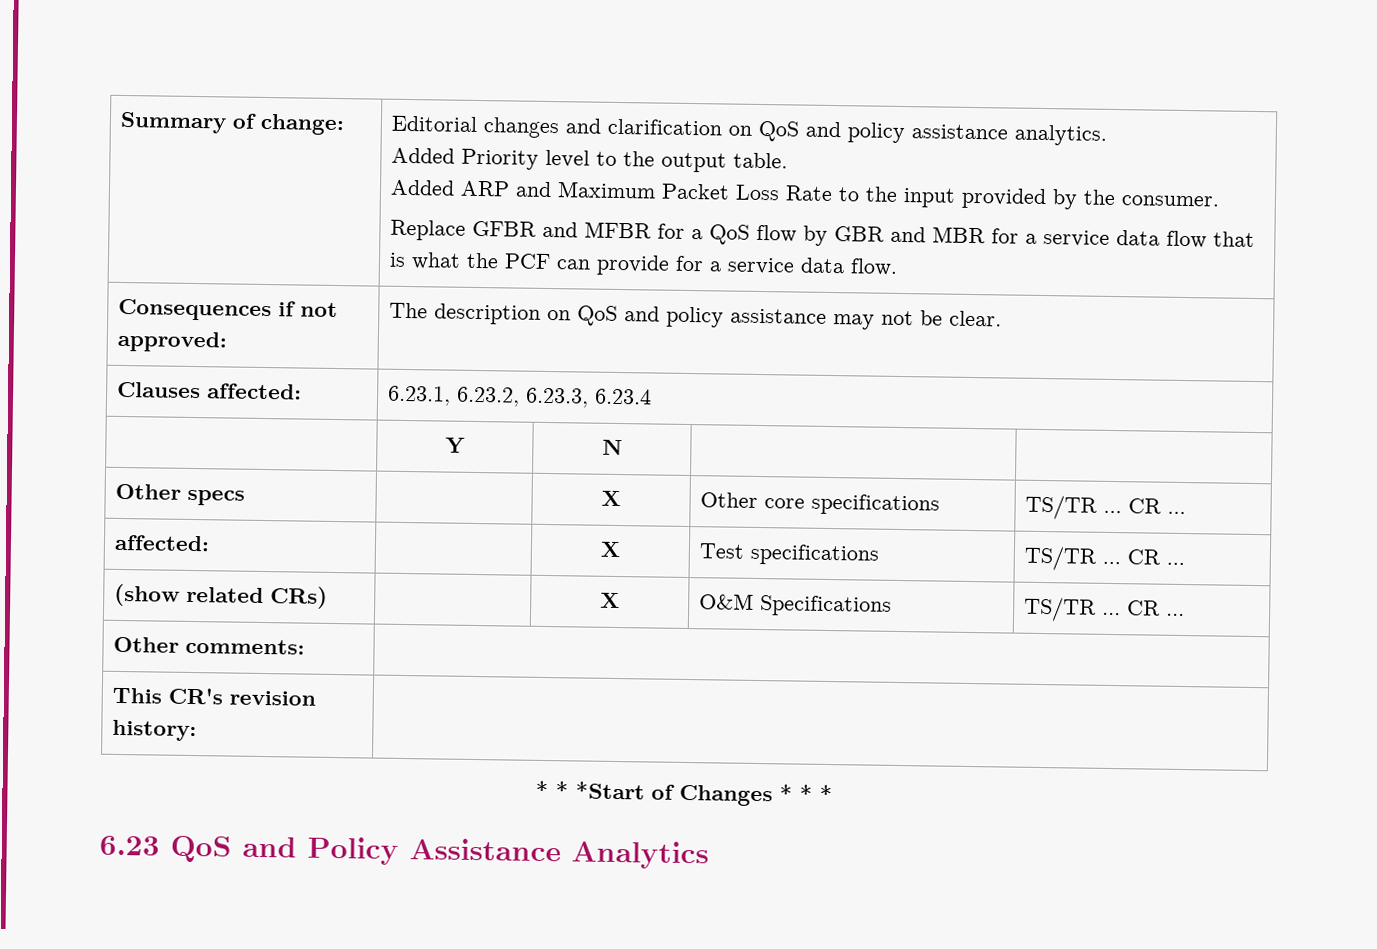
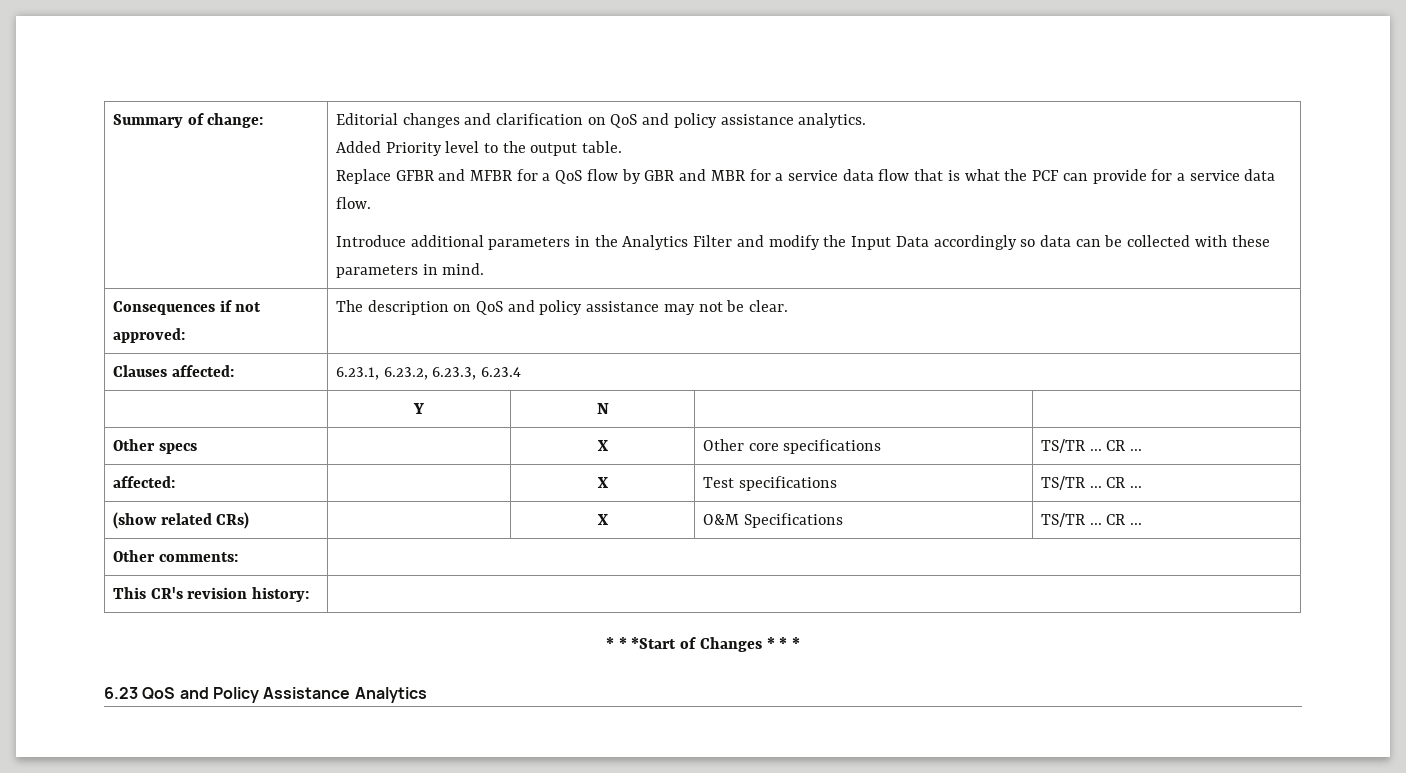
[390,179,1220,210] // Added ARP and Maximum Packet Loss Rate to the input provided by the consumer. -> (623, 147) none
(899, 267) none -> [335,235,1270,250] [335,263,485,278] // Introduce additional parameters in the Analytics Filter and modify the Input Data accordingly so data can be collected with these parameters in mind.

